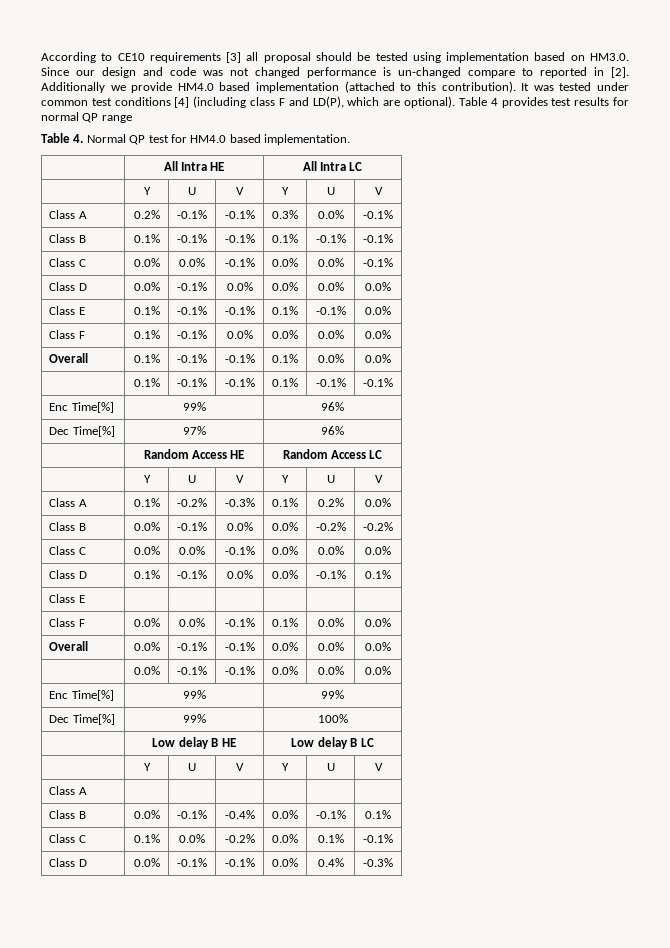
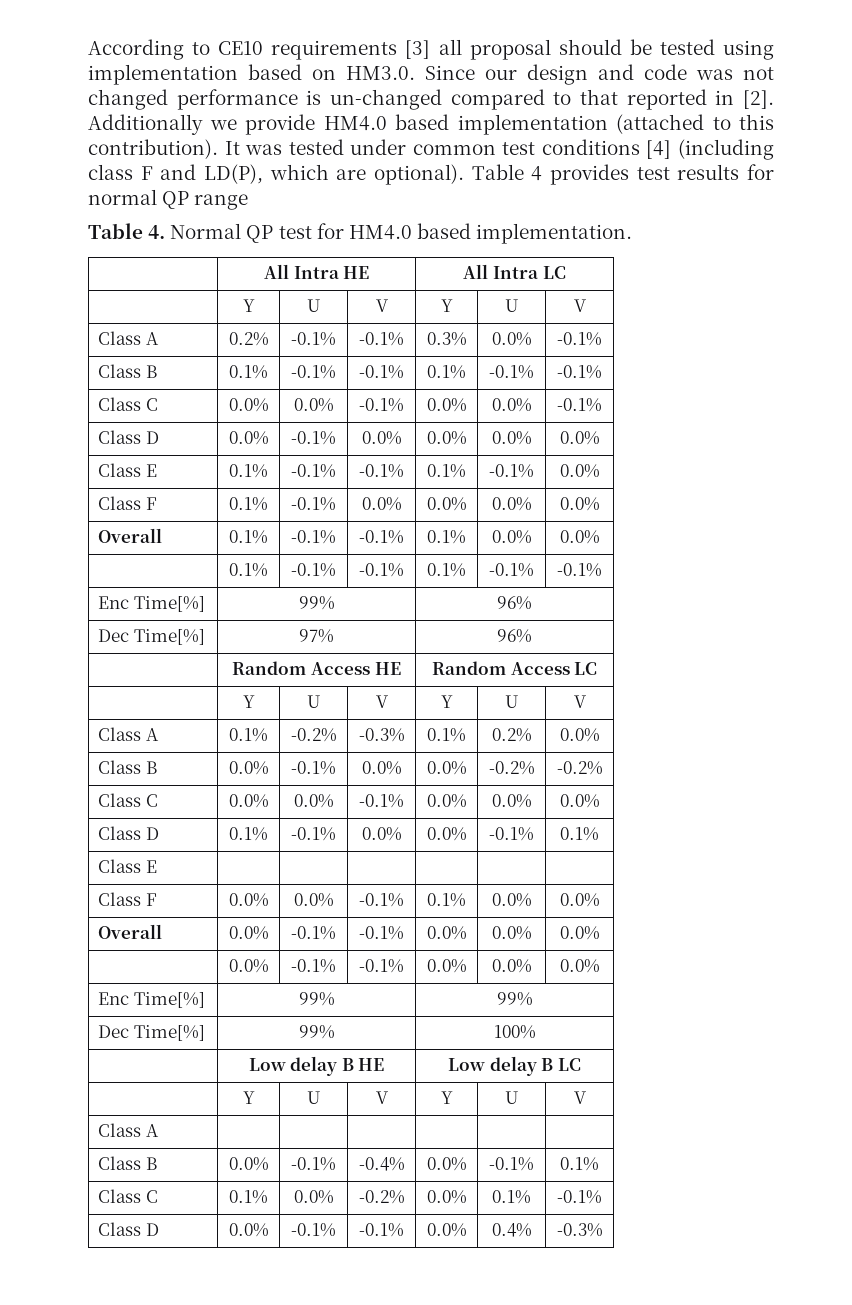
[468,68,533,78] compare to -> [450,89,619,110] compared to that

